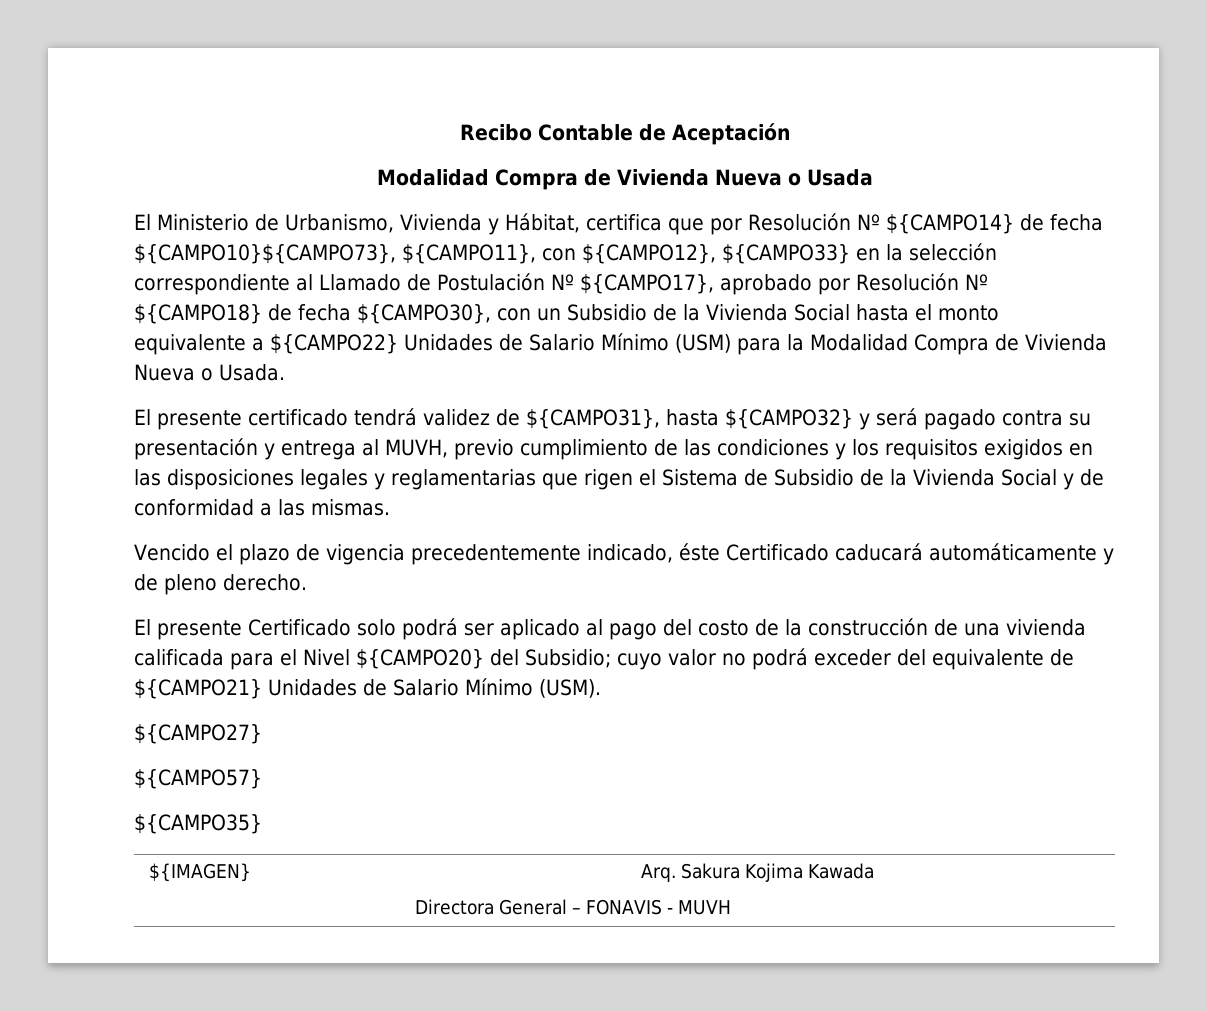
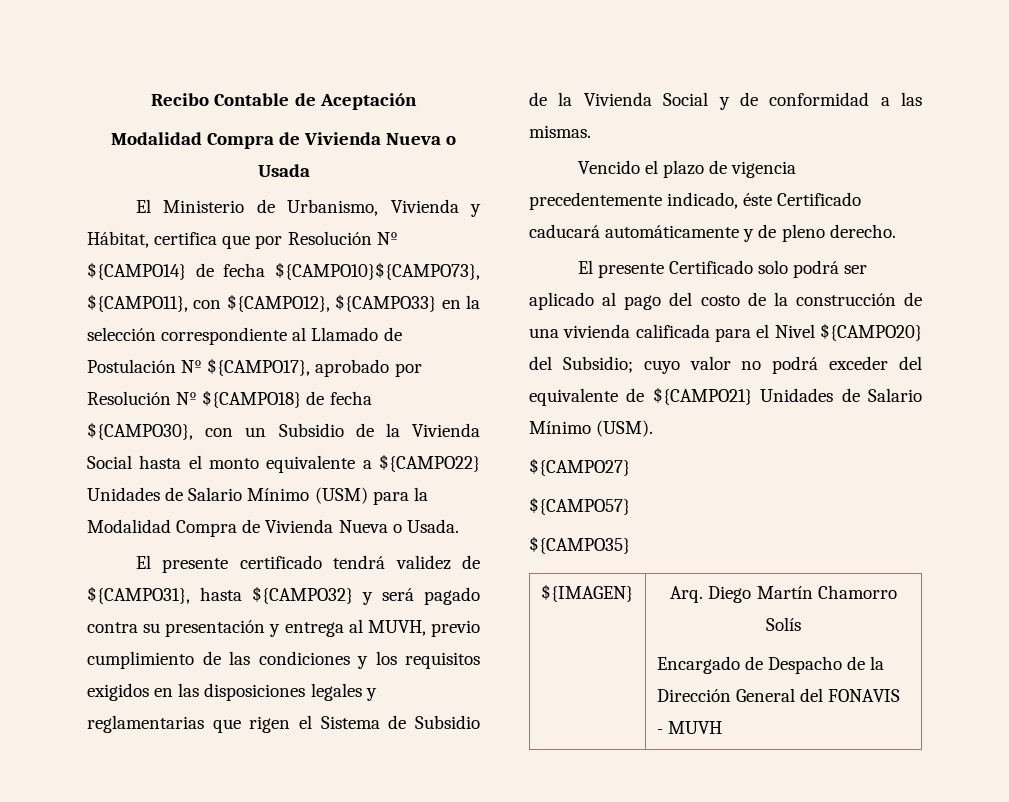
[681,863,874,882] [414,899,581,915] Sakura Kojima Kawada // Directora General – -> [708,585,897,603] [766,617,801,631] [656,656,885,674] [656,688,823,702] Diego Martín Chamorro Solís // Encargado de Despacho de la Dirección General del

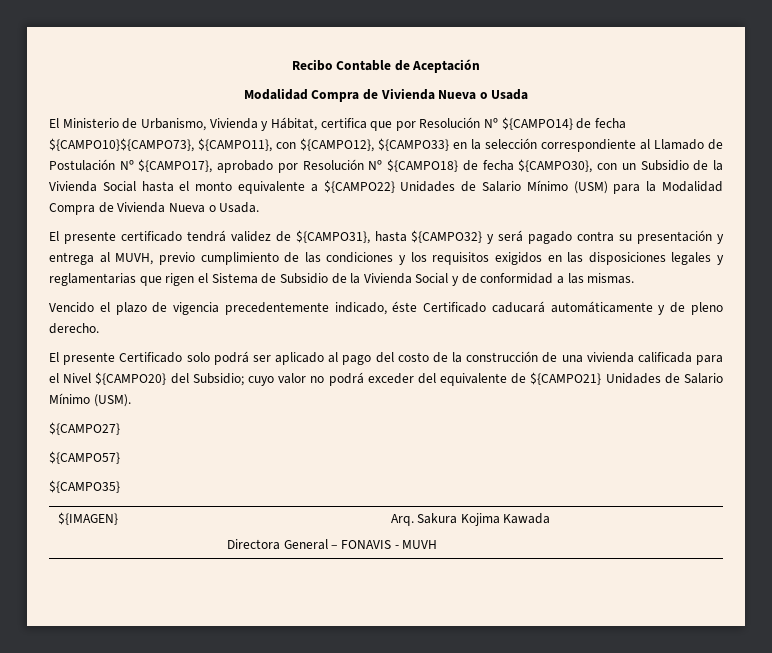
[708,585,897,603] [766,617,801,631] [656,656,885,674] [656,688,823,702] Diego Martín Chamorro Solís // Encargado de Despacho de la Dirección General del -> [417,513,551,526] [227,539,338,550] Sakura Kojima Kawada // Directora General –

